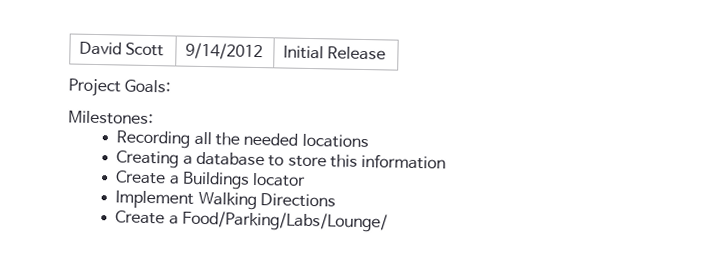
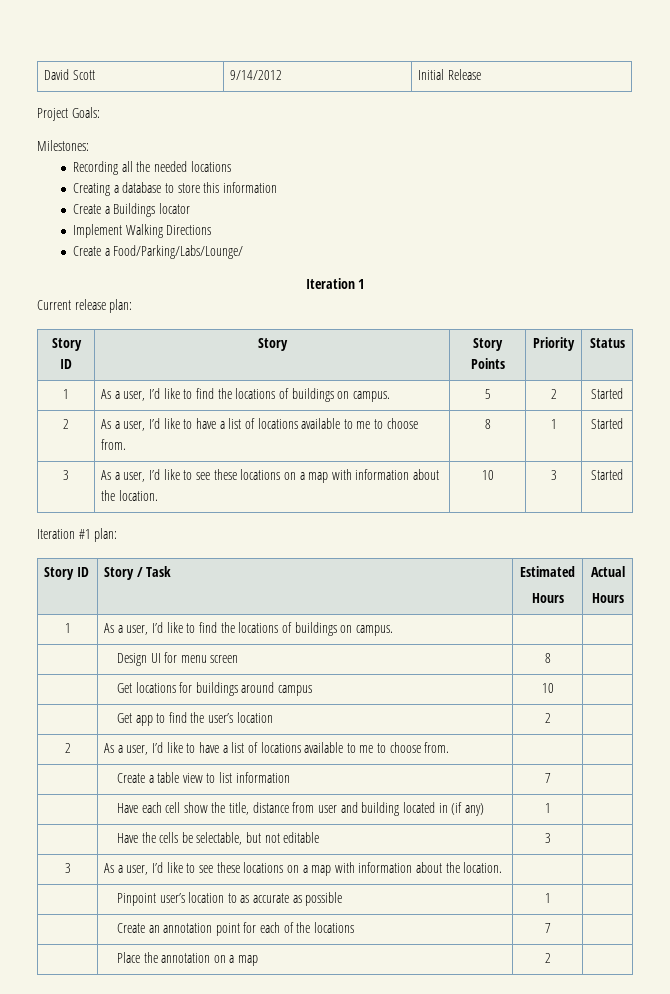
(389, 221) none -> [305,278,365,289] [37,299,133,313] [51,338,82,351] [60,359,72,369] [257,338,288,351] [473,338,503,351] [470,358,505,369] [533,337,575,351] [589,338,625,348] [63,389,69,399] [101,388,390,402] [484,389,491,399] [550,389,557,399] [591,388,623,399] [63,419,69,429] [101,418,418,431] [101,439,127,450] [484,419,491,429] [550,419,557,429] [591,418,623,429] [63,470,69,480] [101,469,440,483] [101,490,158,501] [481,470,494,480] [550,470,557,480] [591,469,623,480] [37,528,118,542] [44,567,89,580] [104,566,172,580] [520,566,575,577] [531,593,564,603] [590,566,625,577] [591,593,624,603] [64,623,71,633] [104,622,393,636] [116,652,239,666] [544,653,551,663] [116,682,313,696] [541,683,554,693] [116,712,273,726] [544,713,551,723] [64,743,71,753] [104,742,450,755] [116,772,290,783] [544,773,551,783] [116,802,484,816] [544,803,551,813] [116,832,320,845] [544,833,551,843] [64,863,71,873] [104,862,503,876] [116,892,343,906] [544,893,551,903] [116,922,355,936] [544,923,551,933] [116,952,259,966] [544,953,551,963] // Iteration 1 // Current release plan: // Story ID | Story | Story Points | Priority | Status // 1 | As a user, I’d like to find the locations of buildings on campus. | 5 | 2 | Started // 2 | As a user, I’d like to have a list of locations available to me to choose from. | 8 | 1 | Started // 3 | As a user, I’d like to see these locations on a map with information about the location. | 10 | 3 | Started // Iteration #1 plan: // Story ID | Story / Task | Estimated // Hours | Actual // Hours // 1 | As a user, I’d like to find the locations of buildings on campus. | | // | Design UI for menu screen | 8 | // | Get locations for buildings around campus | 10 | // | Get app to find the user’s location | 2 | // 2 | As a user, I’d like to have a list of locations available to me to choose from. | | // | Create a table view to list information | 7 | // | Have each cell show the title, distance from user and building located in (if any) | 1 | // | Have the cells be selectable, but not editable | 3 | // 3 | As a user, I’d like to see these locations on a map with information about the location. | | // | Pinpoint user’s location to as accurate as possible | 1 | // | Create an annotation point for each of the locations | 7 | // | Place the annotation on a map | 2 |

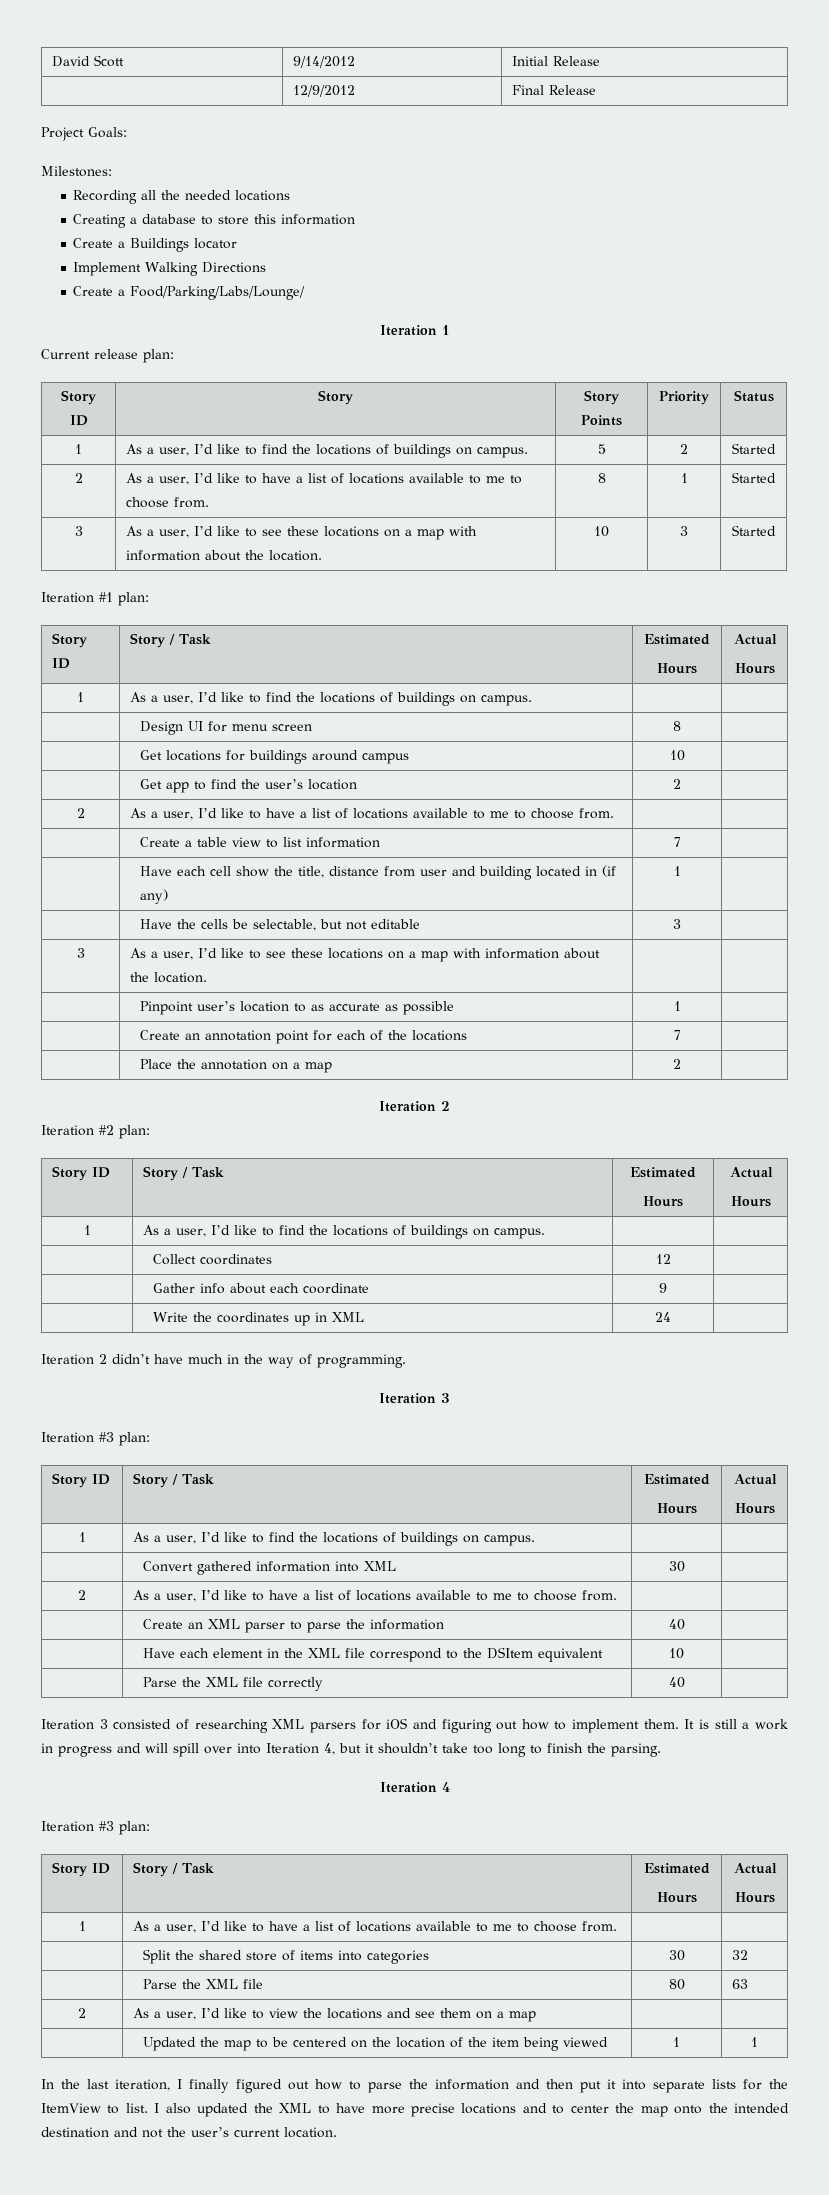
(481, 74) none -> [293,85,356,97] [512,85,597,95] // | 12/9/2012 | Final Release
(551, 958) none -> [379,1101,450,1112] [41,1125,150,1139] [52,1166,111,1181] [143,1166,225,1181] [630,1167,696,1178] [643,1196,683,1207] [729,1167,773,1178] [730,1196,771,1207] [83,1225,91,1235] [143,1225,546,1239] [153,1254,273,1265] [655,1254,671,1264] [153,1283,370,1294] [659,1283,667,1293] [153,1312,365,1326] [655,1312,671,1322] [41,1354,406,1368] [379,1393,450,1404] [41,1432,150,1446] [52,1473,111,1488] [133,1473,215,1488] [643,1474,710,1485] [656,1503,697,1514] [733,1474,777,1485] [734,1503,775,1514] [78,1532,86,1542] [133,1532,536,1546] [143,1561,397,1575] [668,1561,685,1572] [78,1590,86,1600] [133,1590,618,1602] [143,1619,445,1633] [668,1619,685,1630] [143,1647,604,1662] [669,1648,684,1659] [143,1677,324,1691] [668,1677,685,1688] [41,1718,788,1733] [41,1743,661,1757] [379,1782,450,1793] [41,1821,150,1835] [52,1862,111,1877] [133,1862,215,1877] [643,1863,710,1874] [656,1892,697,1903] [733,1863,777,1874] [734,1892,775,1903] [78,1921,86,1931] [133,1921,618,1933] [143,1949,430,1964] [668,1950,685,1961] [732,1950,749,1960] [143,1979,264,1989] [668,1979,685,1990] [732,1979,749,1989] [78,2008,86,2018] [133,2008,537,2022] [143,2037,609,2051] [673,2037,680,2047] [751,2037,758,2047] [41,2079,788,2093] [41,2103,790,2117] [41,2127,337,2138] // Iteration 2 // Iteration #2 plan: // Story ID | Story / Task | Estimated // Hours | Actual // Hours // 1 | As a user, I’d like to find the locations of buildings on campus. | | // | Collect coordinates | 12 | // | Gather info about each coordinate | 9 | // | Write the coordinates up in XML | 24 | // Iteration 2 didn’t have much in the way of programming. // Iteration 3 // Iteration #3 plan: // Story ID | Story / Task | Estimated // Hours | Actual // Hours // 1 | As a user, I’d like to find the locations of buildings on campus. | | // | Convert gathered information into XML | 30 | // 2 | As a user, I’d like to have a list of locations available to me to choose from. | | // | Create an XML parser to parse the information | 40 | // | Have each element in the XML file correspond to the DSItem equivalent | 10 | // | Parse the XML file correctly | 40 | // Iteration 3 consisted of researching XML parsers for iOS and figuring out how to implement them. It is still a work in progress and will spill over into Iteration 4, but it shouldn’t take too long to finish the parsing. // Iteration 4 // Iteration #3 plan: // Story ID | Story / Task | Estimated // Hours | Actual // Hours // 1 | As a user, I’d like to have a list of locations available to me to choose from. | | // | Split the shared store of items into categories | 30 | 32 // | Parse the XML file | 80 | 63 // 2 | As a user, I’d like to view the locations and see them on a map | | // | Updated the map to be centered on the location of the item being viewed | 1 | 1 // In the last iteration, I finally figured out how to parse the information and then put it into separate lists for the ItemView to list. I also updated the XML to have more precise locations and to center the map onto the intended destination and not the user’s current location.

